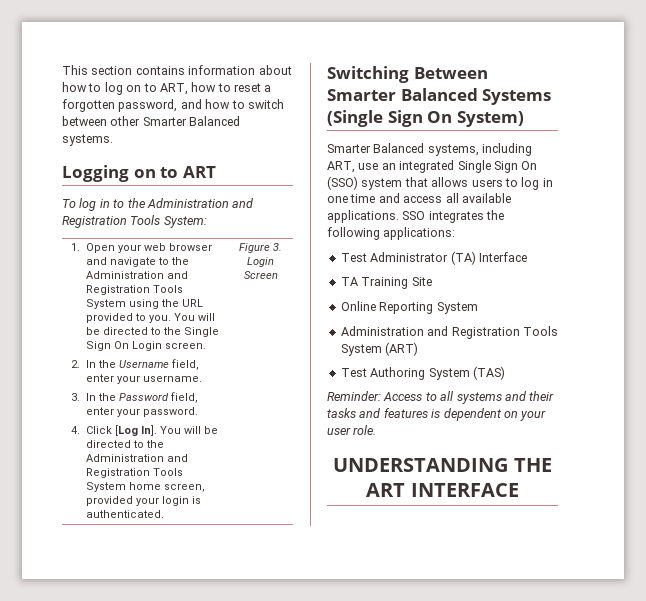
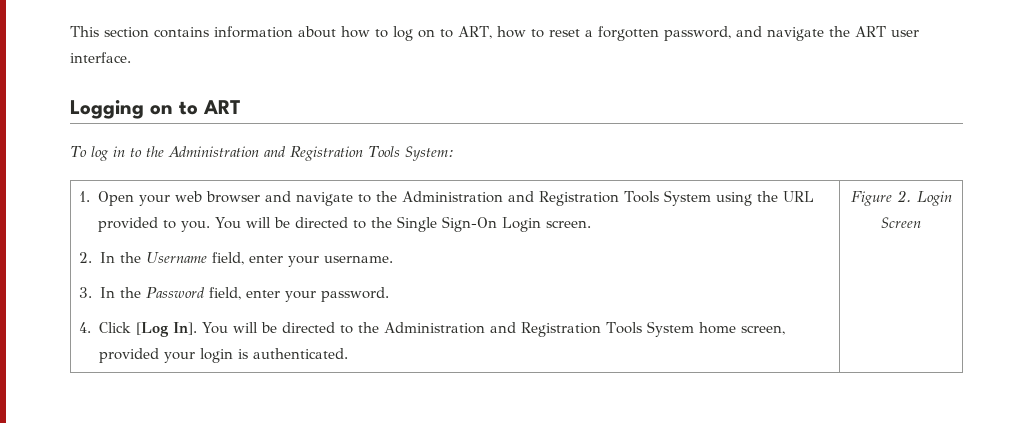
[205,99,284,109] [62,116,241,126] [62,134,113,146] how to switch between other Smarter Balanced systems. -> [766,26,919,41] [70,52,131,63] navigate the ART user interface.
[85,341,129,351] Sign On -> [442,216,498,232] Sign-On
[273,243,282,251] 3. -> [896,190,911,202] 2.
[327,66,488,83] [327,88,552,105] [327,110,524,127] [327,143,533,156] [327,160,538,173] [327,176,553,190] [327,193,511,203] [327,210,505,223] [327,227,456,240] [340,251,527,265] [340,277,432,289] [340,301,478,314] [340,326,558,339] [340,342,419,356] [340,366,505,380] [327,391,555,404] [327,408,547,421] [327,425,377,435] [333,458,552,472] [366,483,519,497] // Switching Between Smarter Balanced Systems (Single Sign On System) // Smarter Balanced systems, including ART, use an integrated Single Sign On (SSO) system that allows users to log in one time and access all available applications. SSO integrates the following applications: // Test Administrator (TA) Interface // TA Training Site // Online Reporting System // Administration and Registration Tools System (ART) // Test Authoring System (TAS) // Reminder: Access to all systems and their tasks and features is dependent on your user role. // UNDERSTANDING THE ART INTERFACE -> (921, 222) none

